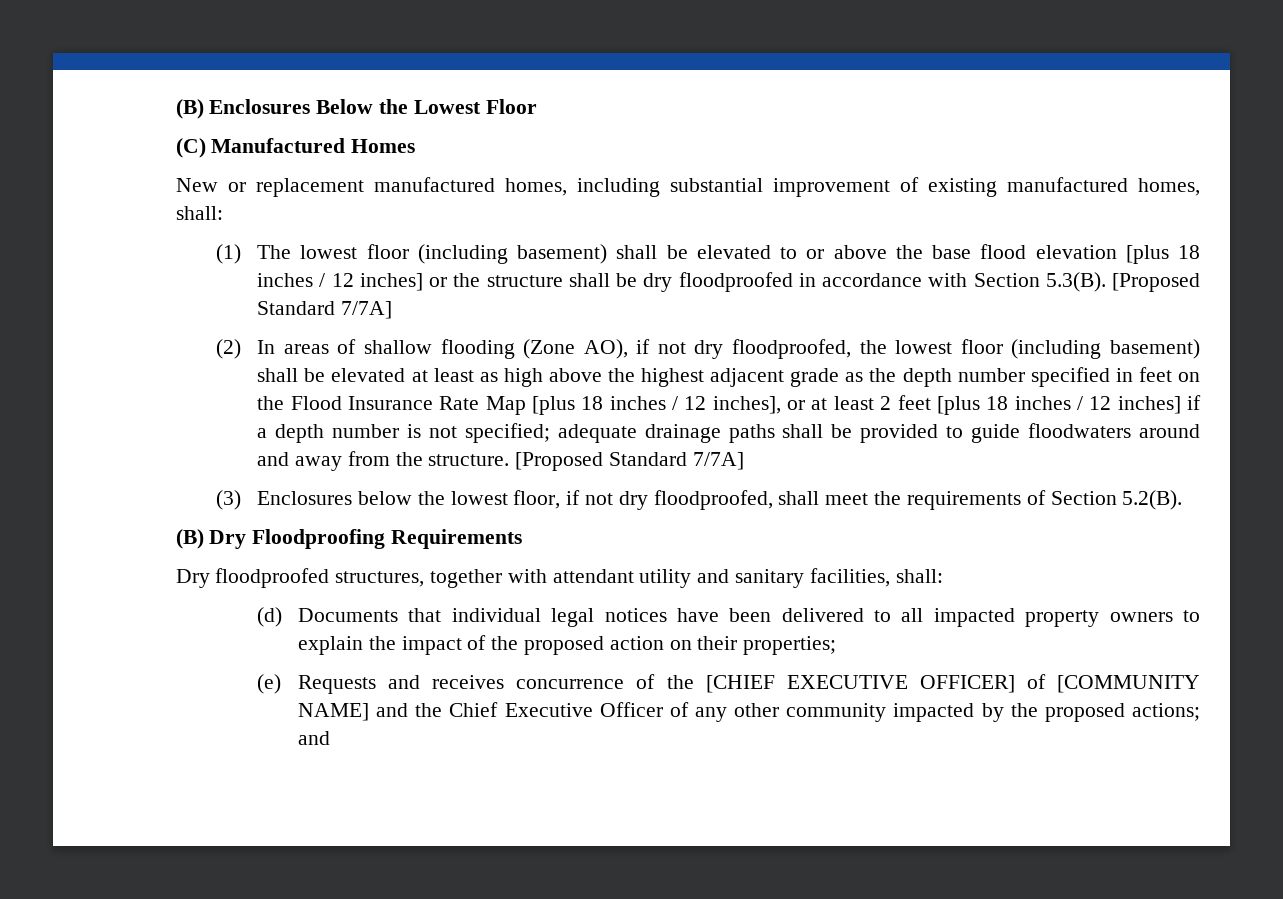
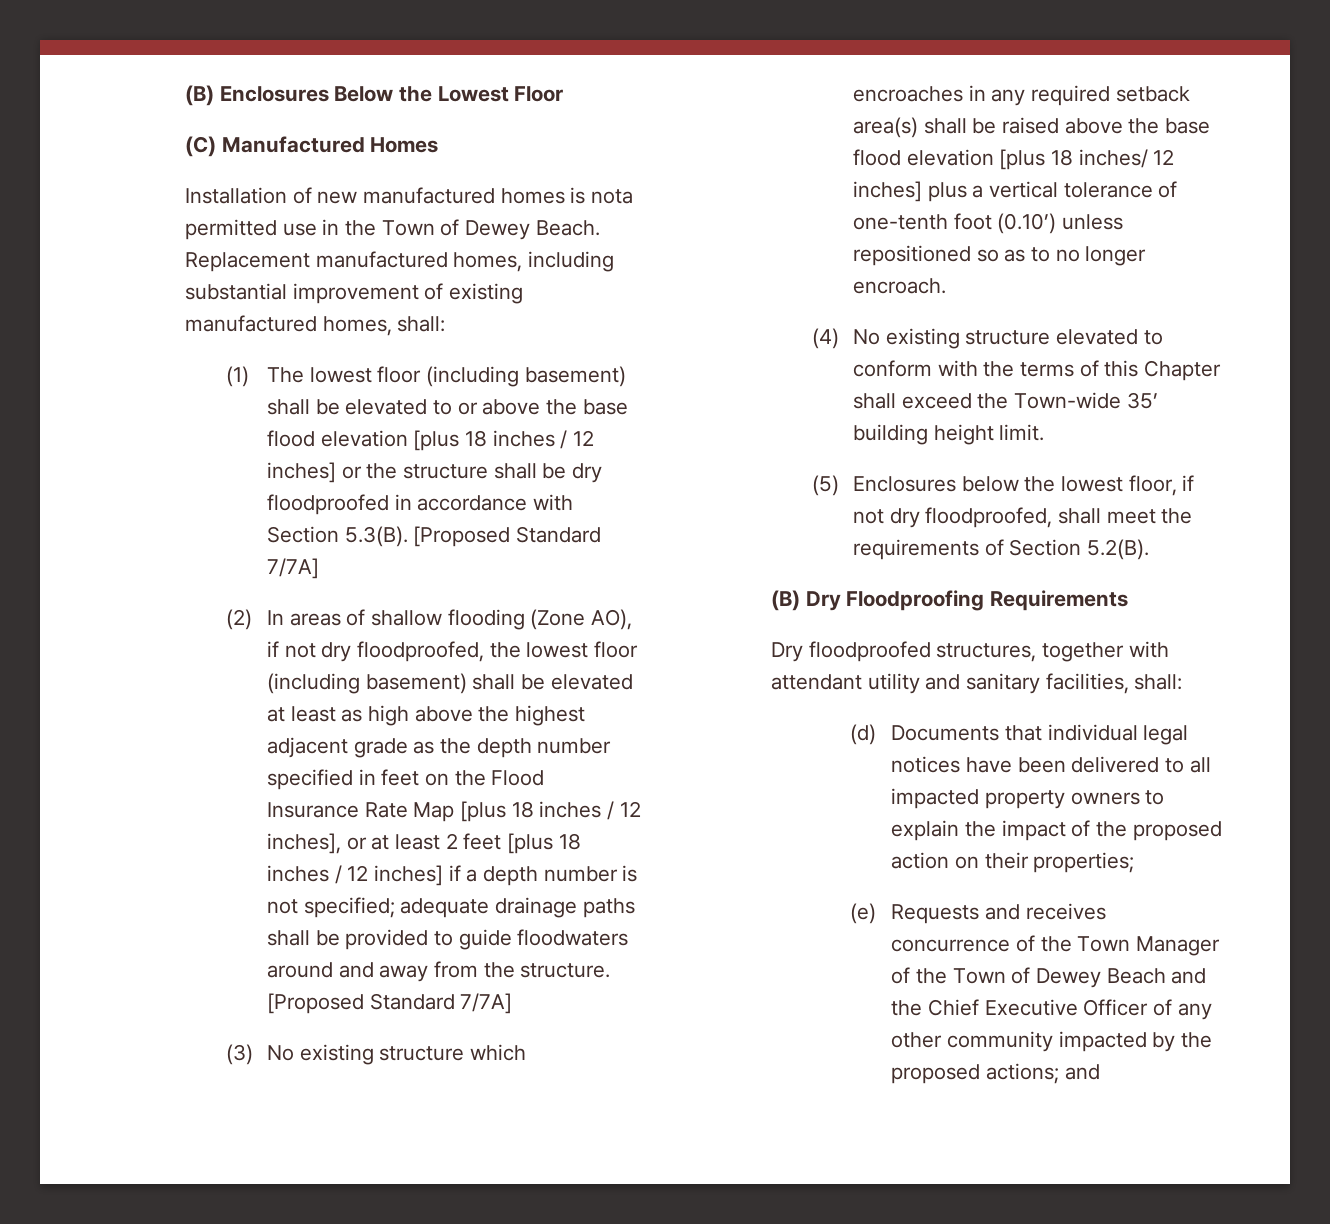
[175,178,364,197] New or replacement -> [184,187,634,204] [184,219,600,240] [184,252,310,272] Installation of new manufactured homes is nota permitted use in the Town of Dewey Beach. Replacement
(242, 500) none -> [266,1044,527,1065] [852,85,1190,106] [852,117,1211,138] [852,149,1175,170] [852,181,1178,202] [852,213,1124,234] [852,245,1147,266] [852,278,946,294] [811,328,1163,349] [852,360,1222,381] [852,392,1158,409] [852,424,1045,445] [811,475,839,496] No existing structure which encroaches in any required setback area(s) shall be raised above the base flood elevation [plus 18 inches/ 12 inches] plus a vertical tolerance of one-tenth foot (0.10’) unless repositioned so as to no longer encroach. // (4) No existing structure elevated to conform with the terms of this Chapter shall exceed the Town-wide 35’ building height limit. // (5)
[705,674,1201,693] [298,703,370,721] [CHIEF EXECUTIVE OFFICER] of [COMMUNITY NAME] -> [1077,936,1221,956] [891,967,1166,988] Town Manager of the Town of Dewey Beach

